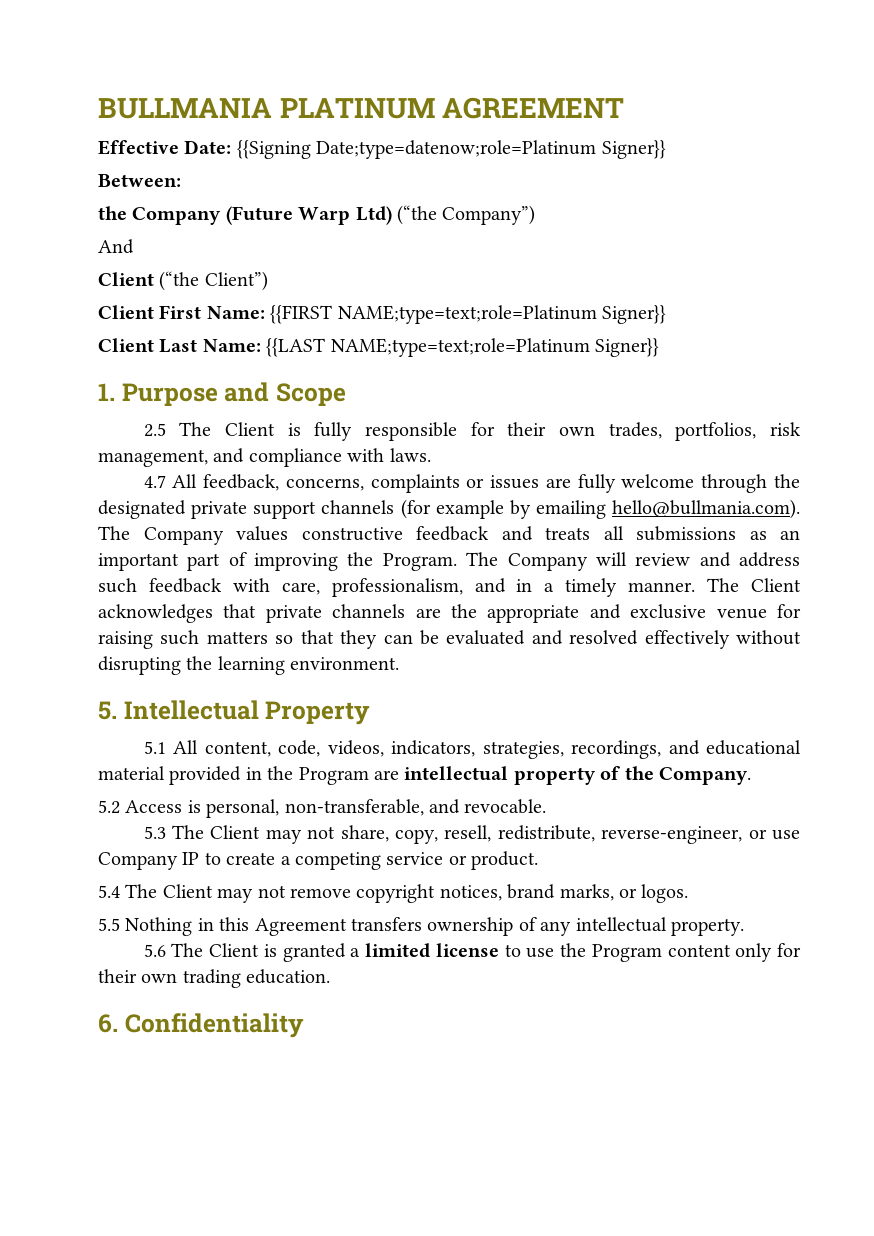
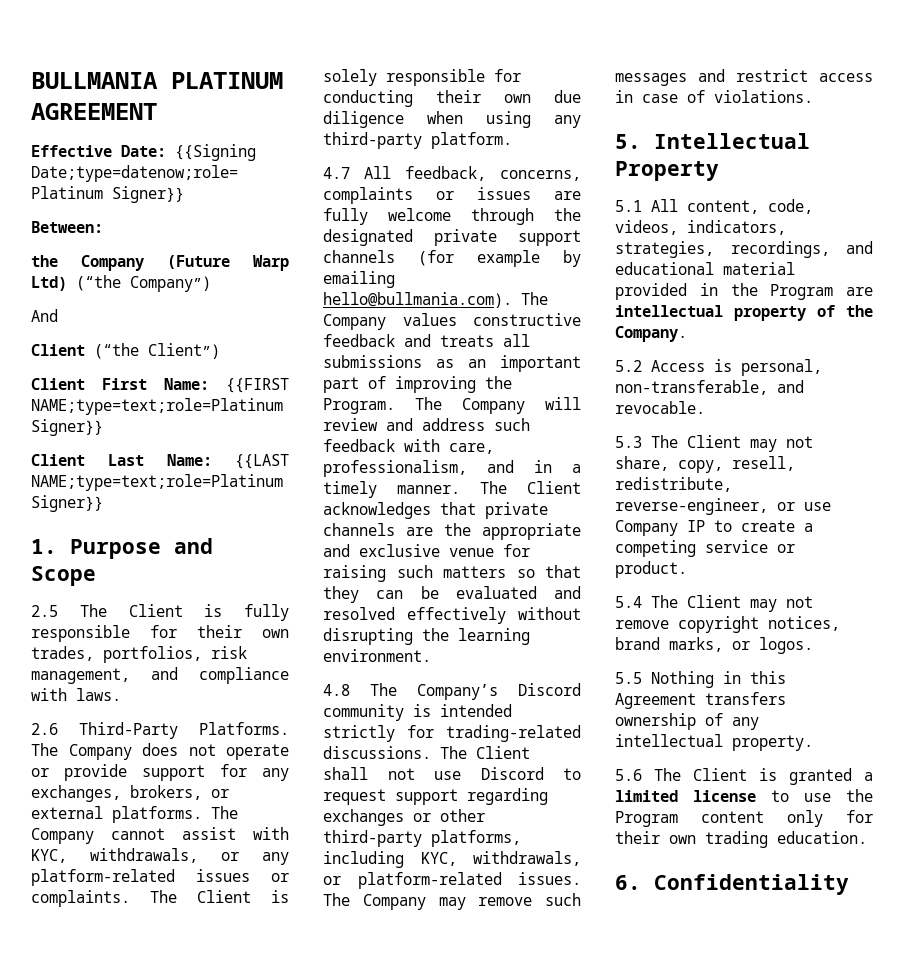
(431, 455) none -> [31,722,289,739] [31,743,289,760] [31,764,289,781] [31,785,229,802] [31,806,238,823] [31,827,289,844] [31,848,289,865] [31,869,289,886] [31,890,289,907] [323,69,521,86] [323,90,581,107] [323,111,581,128] [323,132,512,149] // 2.6 Third-Party Platforms. The Company does not operate or provide support for any exchanges, brokers, or external platforms. The Company cannot assist with KYC, withdrawals, or any platform-related issues or complaints. The Client is solely responsible for conducting their own due diligence when using any third-party platform.
(400, 663) none -> [323,683,581,700] [323,704,512,721] [323,725,581,742] [323,746,530,759] [323,767,581,780] [323,788,548,805] [323,809,485,826] [323,830,521,847] [323,851,581,868] [323,872,581,889] [323,893,581,910] [615,69,873,86] [615,90,813,103] // 4.8 The Company’s Discord community is intended strictly for trading-related discussions. The Client shall not use Discord to request support regarding exchanges or other third-party platforms, including KYC, withdrawals, or platform-related issues. The Company may remove such messages and restrict access in case of violations.

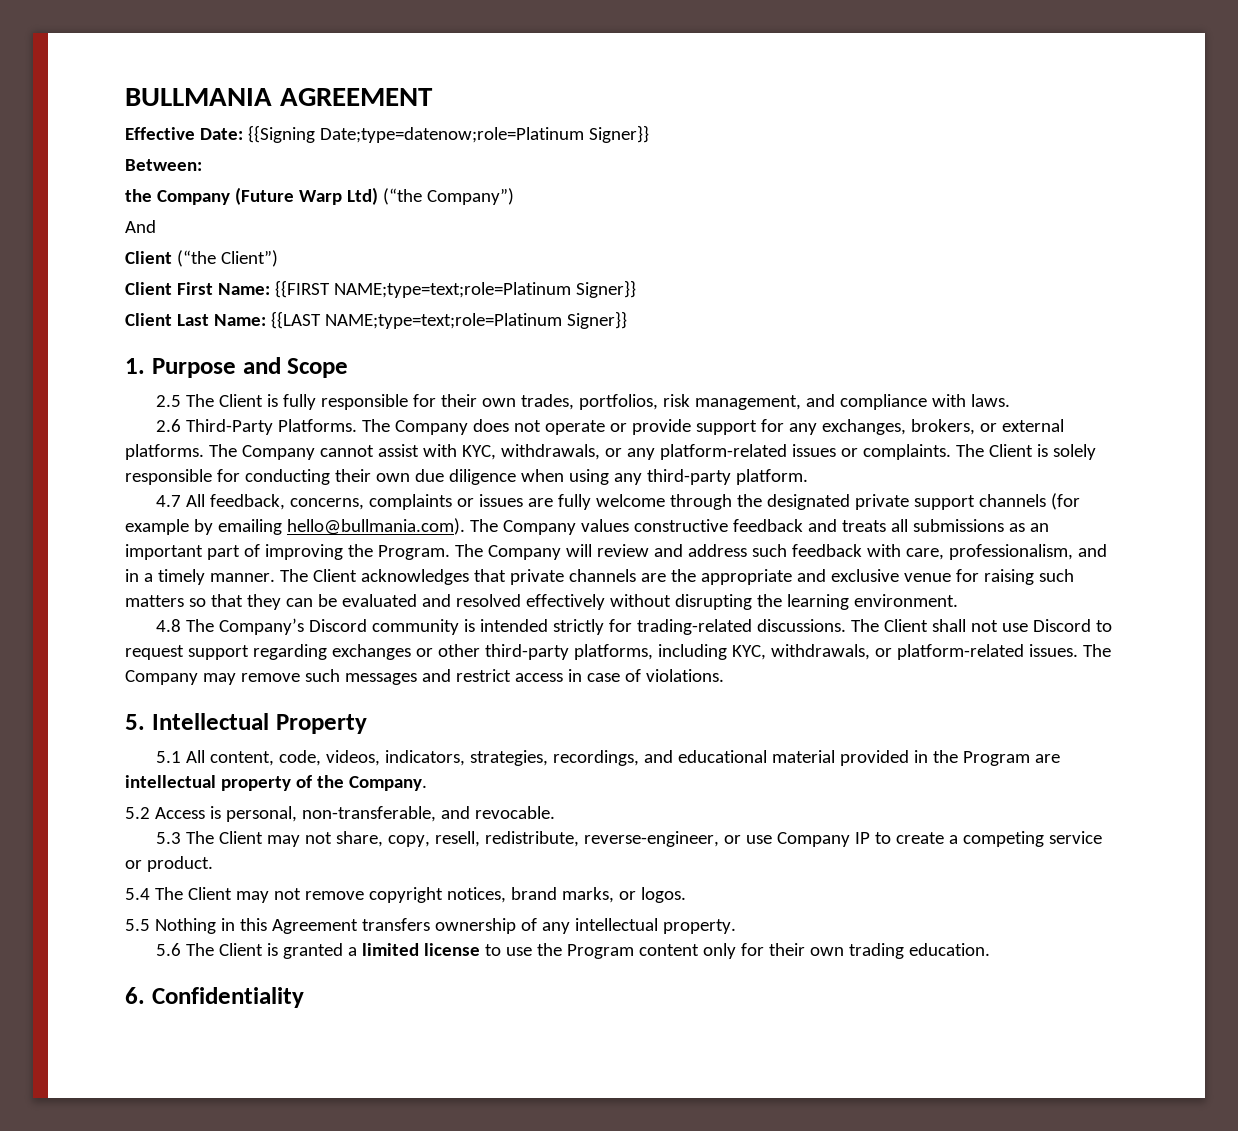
[171,72,283,89] PLATINUM -> (272, 97) none

